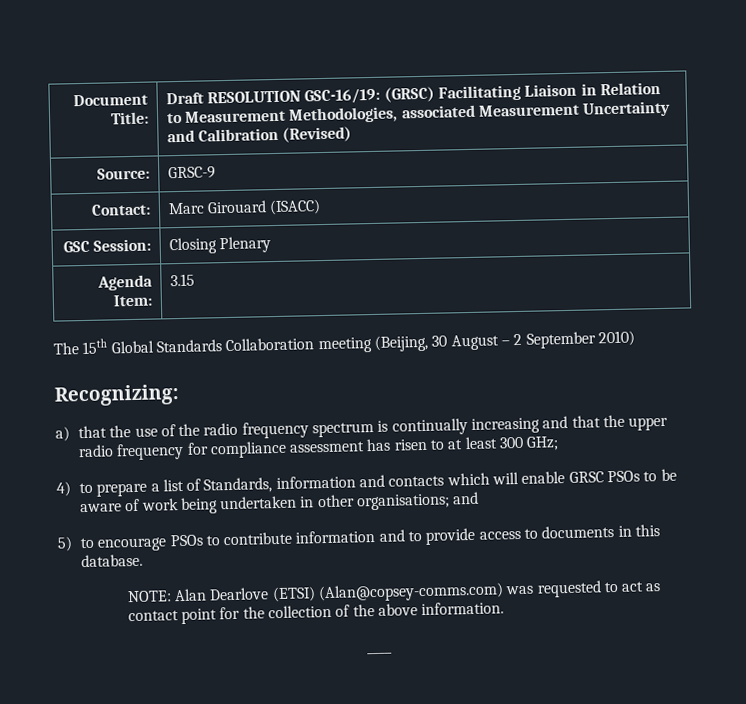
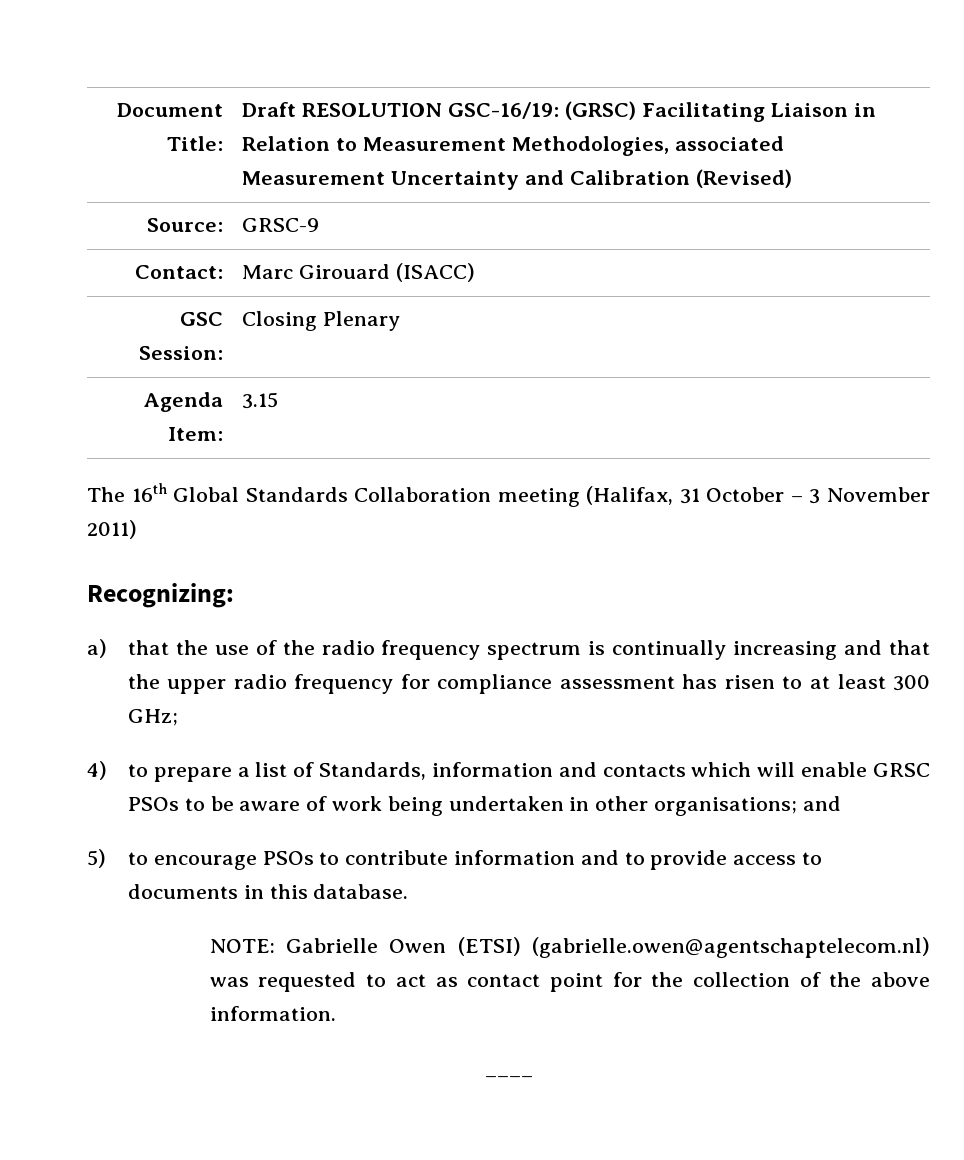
[82,338,108,355] 15th -> [131,483,167,502] 16th
[373,330,635,352] (Beijing, 30 August – 2 September 2010) -> [586,486,930,505] [87,520,137,539] (Halifax, 31 October – 3 November 2011)
[173,582,504,603] Alan Dearlove (ETSI) (Alan@copsey-comms.com) -> [286,937,930,958] Gabrielle Owen (ETSI) (gabrielle.owen@agentschaptelecom.nl)

